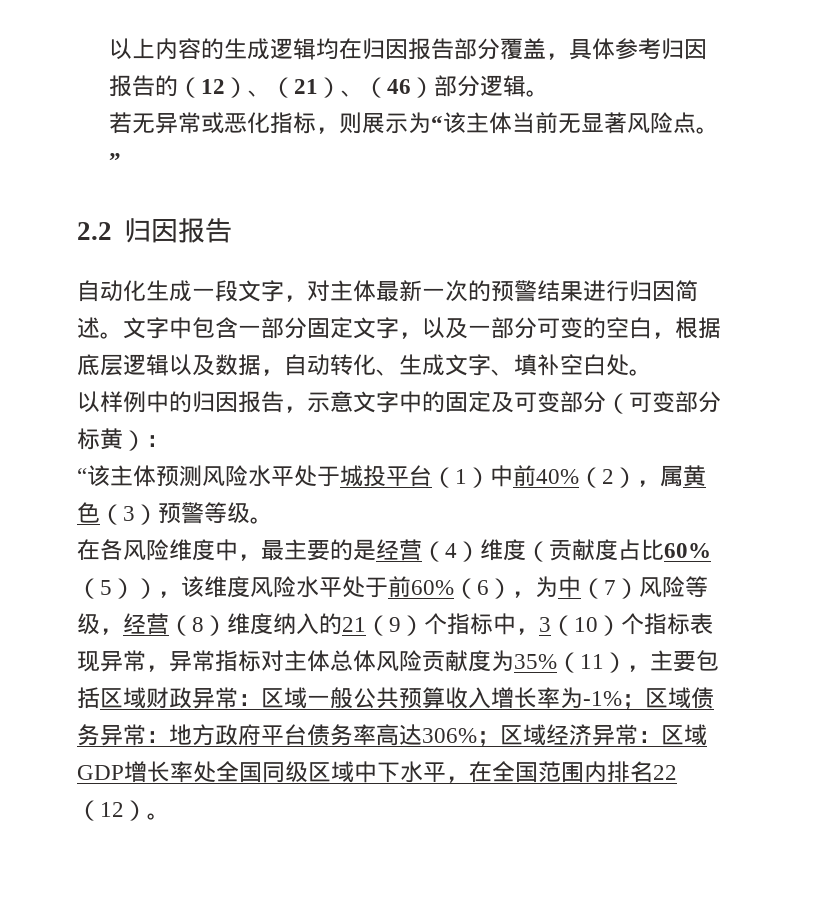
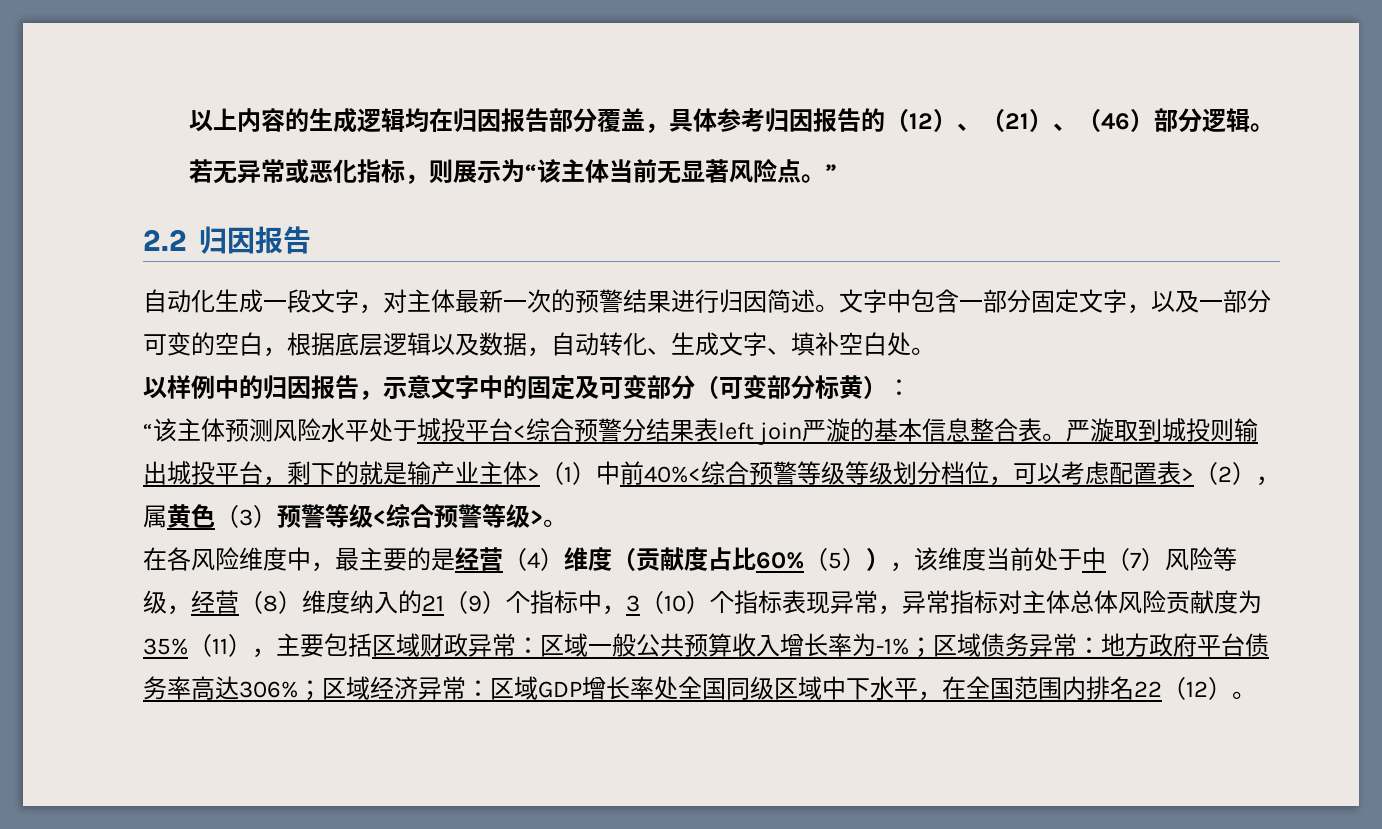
[432,465,579,488] （1）中前40% -> [513,418,1259,445] [143,461,1194,486] <综合预警分结果表left join严漩的基本信息整合表。严漩取到城投则输出城投平台，剩下的就是输产业主体>（1）中前40%<综合预警等级等级划分档位，可以考虑配置表>
(250, 513) none -> [373,504,543,528] <综合预警等级>
[250,576,558,599] 风险水平处于前60%（6），为 -> [986,547,1082,571] 当前处于

